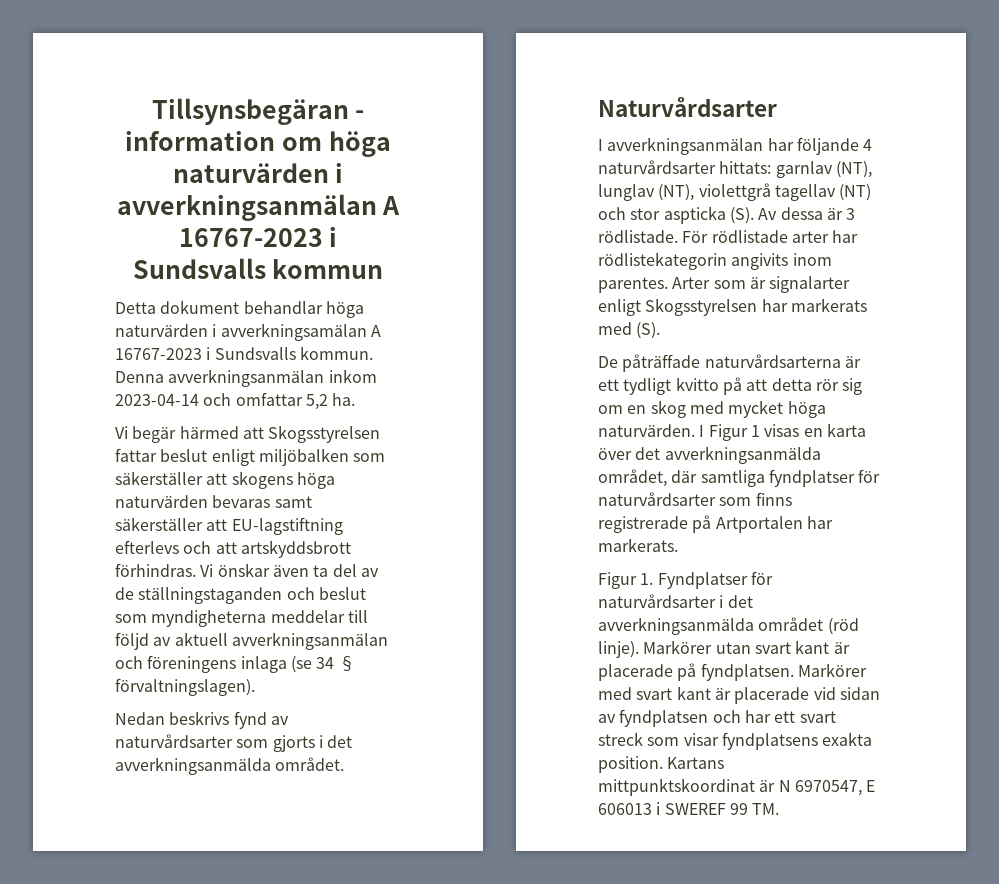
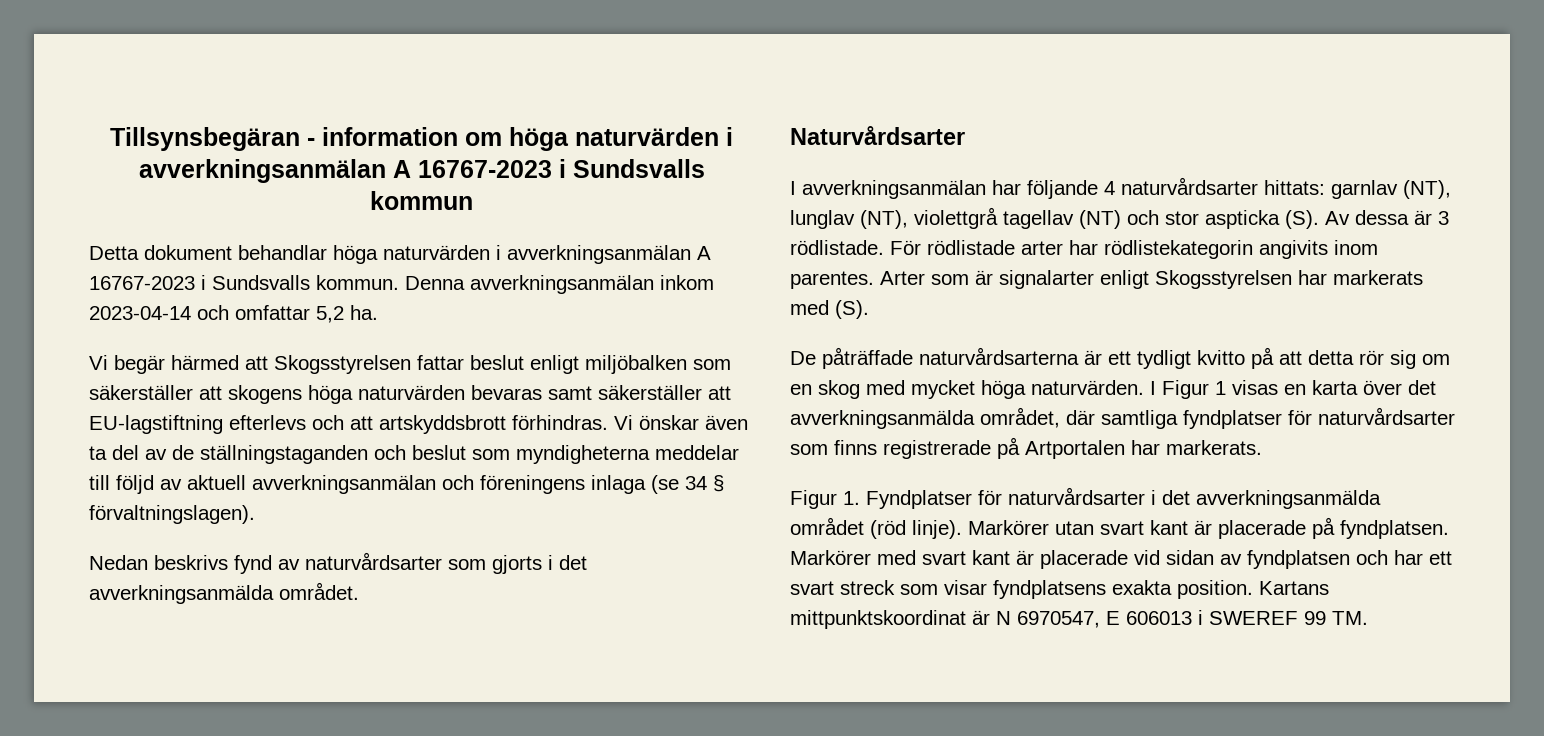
[220,323,367,341] avverkningsamälan -> [507,245,691,264] avverkningsanmälan

